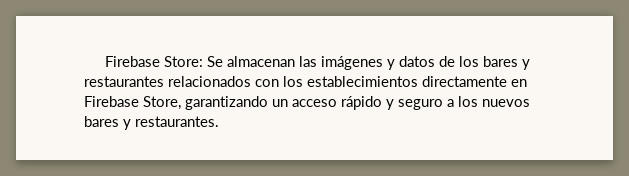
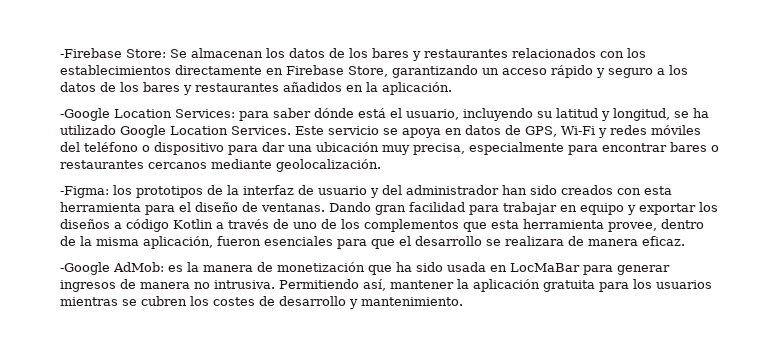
[105,56,161,67] Firebase -> [60,48,122,58] -Firebase
[299,56,396,70] las imágenes y -> [266,48,285,58] los
[482,99,530,107] [84,116,219,130] nuevos bares y restaurantes. -> [60,82,452,95] [60,108,709,121] [60,125,701,138] [60,142,719,155] [60,159,381,172] [60,185,672,198] [60,202,718,215] [60,219,704,232] [60,236,685,249] [60,262,670,275] [60,279,712,292] [60,296,463,309] datos de los bares y restaurantes añadidos en la aplicación. // -Google Location Services: para saber dónde está el usuario, incluyendo su latitud y longitud, se ha utilizado Google Location Services. Este servicio se apoya en datos de GPS, Wi-Fi y redes móviles del teléfono o dispositivo para dar una ubicación muy precisa, especialmente para encontrar bares o restaurantes cercanos mediante geolocalización. // -Figma: los prototipos de la interfaz de usuario y del administrador han sido creados con esta herramienta para el diseño de ventanas. Dando gran facilidad para trabajar en equipo y exportar los diseños a código Kotlin a través de uno de los complementos que esta herramienta provee, dentro de la misma aplicación, fueron esenciales para que el desarrollo se realizara de manera eficaz. // -Google AdMob: es la manera de monetización que ha sido usada en LocMaBar para generar ingresos de manera no intrusiva. Permitiendo así, mantener la aplicación gratuita para los usuarios mientras se cubren los costes de desarrollo y mantenimiento.

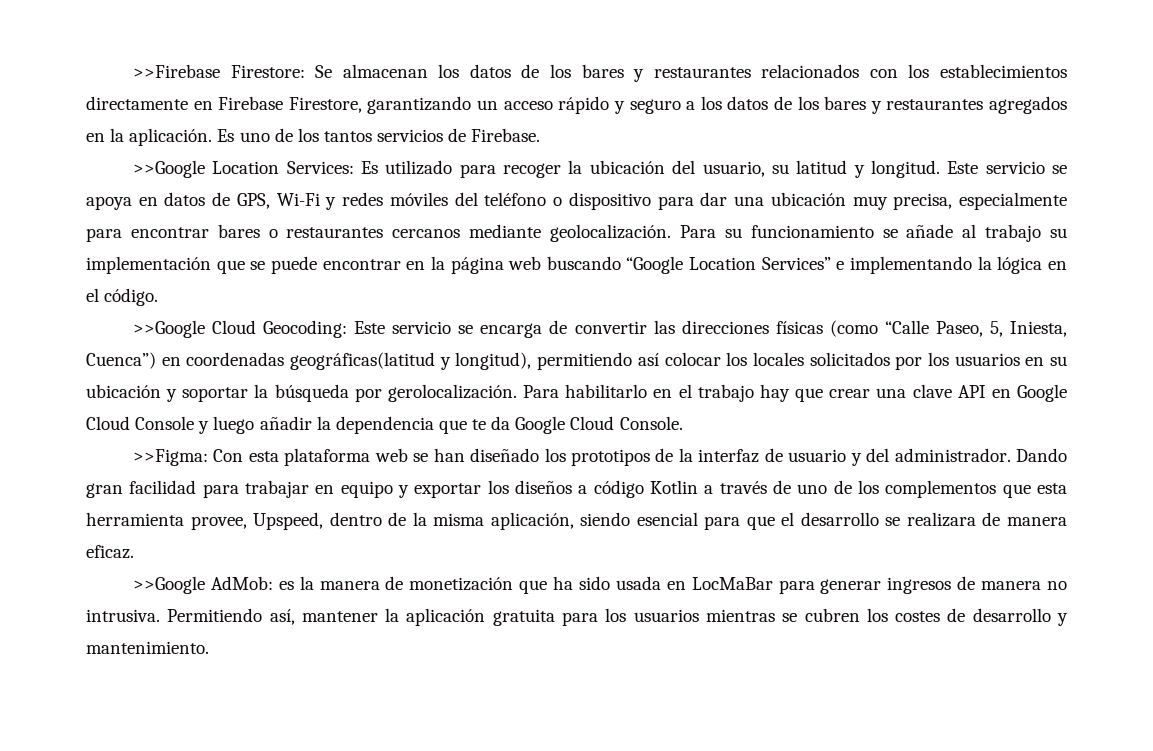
[60,48,166,58] -Firebase Store: -> [133,64,305,78] >>Firebase Firestore:
[348,66,388,77] Store, -> [288,97,362,113] Firestore,
[283,82,342,92] añadidos -> [988,96,1067,114] agregados
[60,108,709,121] [60,125,291,138] // -Google Location Services: para saber dónde está el usuario, incluyendo su latitud y longitud, se ha utilizado Google Location Services. -> [217,128,541,142] [133,160,940,178] Es uno de los tantos servicios de Firebase. // >>Google Location Services: Es utilizado para recoger la ubicación del usuario, su latitud y longitud.
[60,186,109,198] // -Figma: -> [679,224,1067,242] [86,256,1067,274] [86,288,159,306] [133,320,1068,338] [86,352,1067,370] [86,384,1067,402] [86,416,683,434] [133,448,540,466] Para su funcionamiento se añade al trabajo su implementación que se puede encontrar en la página web buscando “Google Location Services” e implementando la lógica en el código. // >>Google Cloud Geocoding: Este servicio se encarga de convertir las direcciones físicas (como “Calle Paseo, 5, Iniesta, Cuenca”) en coordenadas geográficas(latitud y longitud), permitiendo así colocar los locales solicitados por los usuarios en su ubicación y soportar la búsqueda por gerolocalización. Para habilitarlo en el trabajo hay que crear una clave API en Google Cloud Console y luego añadir la dependencia que te da Google Cloud Console. // >>Figma: Con esta plataforma web se han diseñado
[406,185,672,195] [60,202,325,215] administrador han sido creados con esta herramienta para el diseño de ventanas. -> [894,448,1011,462] administrador.
(657, 227) none -> [253,512,324,530] Upspeed,
[217,236,333,246] fueron esenciales -> [580,512,698,526] siendo esencial
[60,262,110,275] -Google -> [133,576,206,594] >>Google

